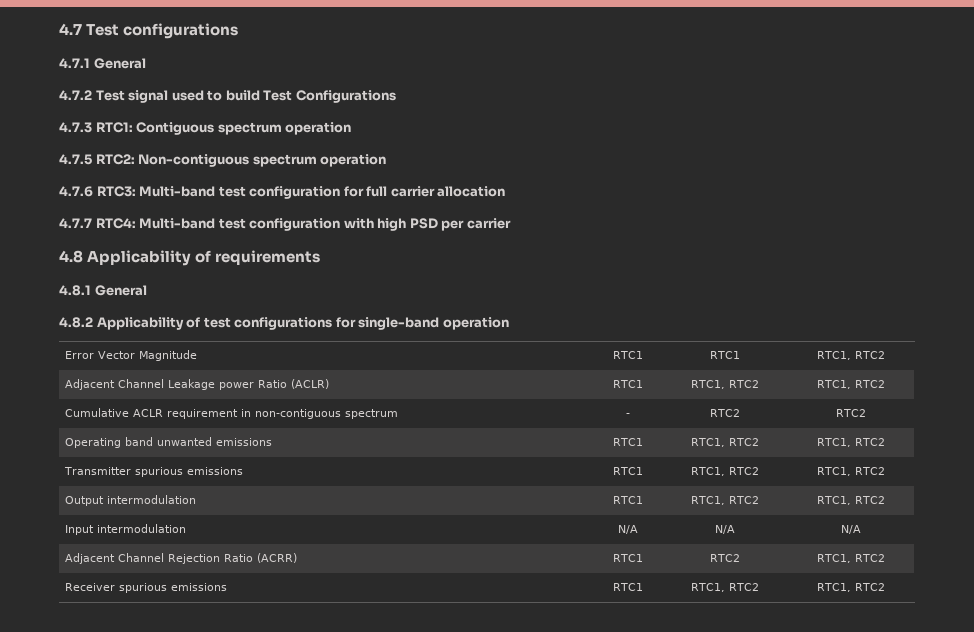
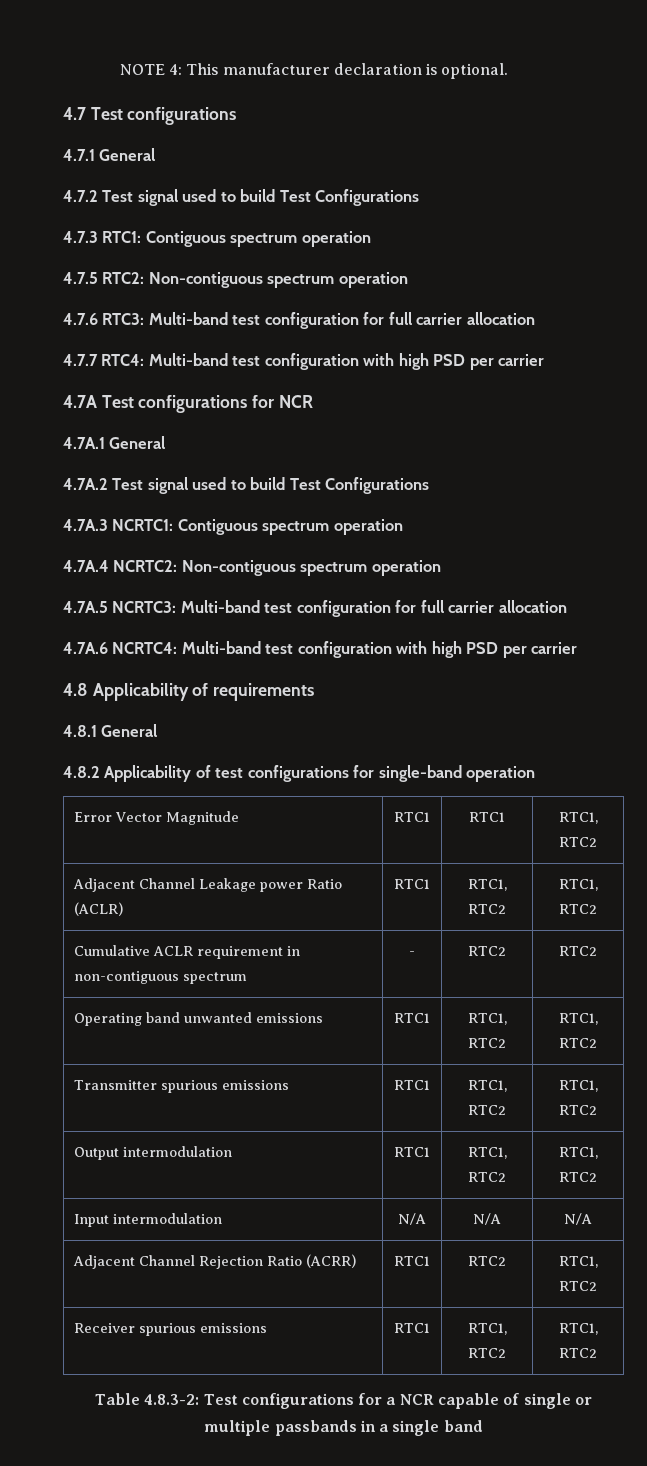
(59, 29) none -> [119,63,509,79] NOTE 4: This manufacturer declaration is optional. //
(511, 223) none -> [63,395,313,413] [63,436,166,449] [63,477,430,494] [63,519,403,535] [63,560,441,576] [63,600,567,617] [63,641,578,658] // 4.7A Test configurations for NCR // 4.7A.1 General // 4.7A.2 Test signal used to build Test Configurations // 4.7A.3 NCRTC1: Contiguous spectrum operation // 4.7A.4 NCRTC2: Non-contiguous spectrum operation // 4.7A.5 NCRTC3: Multi-band test configuration for full carrier allocation // 4.7A.6 NCRTC4: Multi-band test configuration with high PSD per carrier
(885, 587) none -> [94,1393,593,1409] [204,1420,483,1436] // Table 4.8.3-2: Test configurations for a NCR capable of single or multiple passbands in a single band

